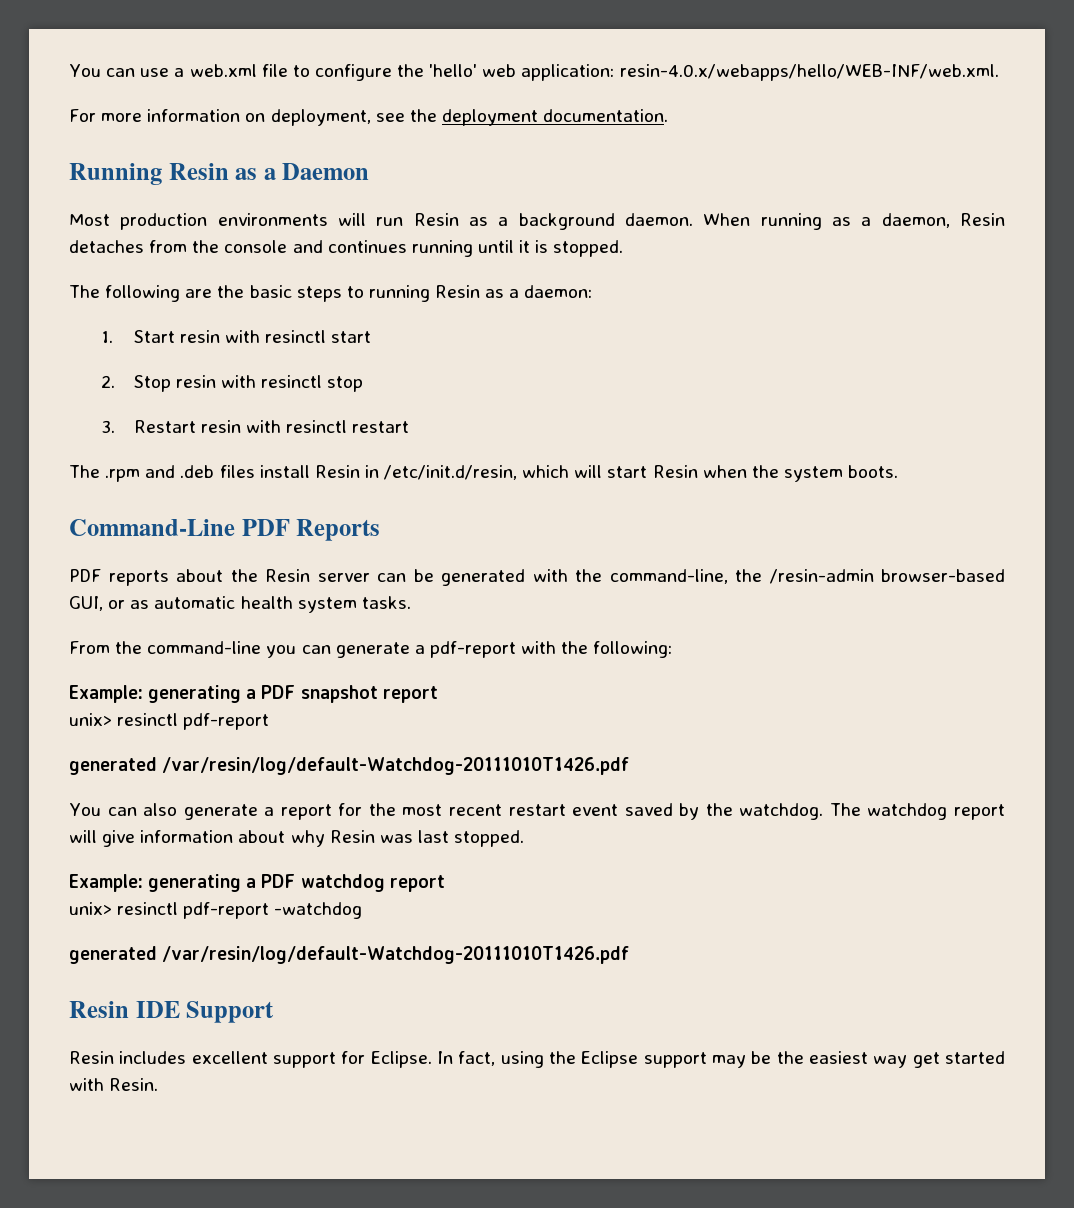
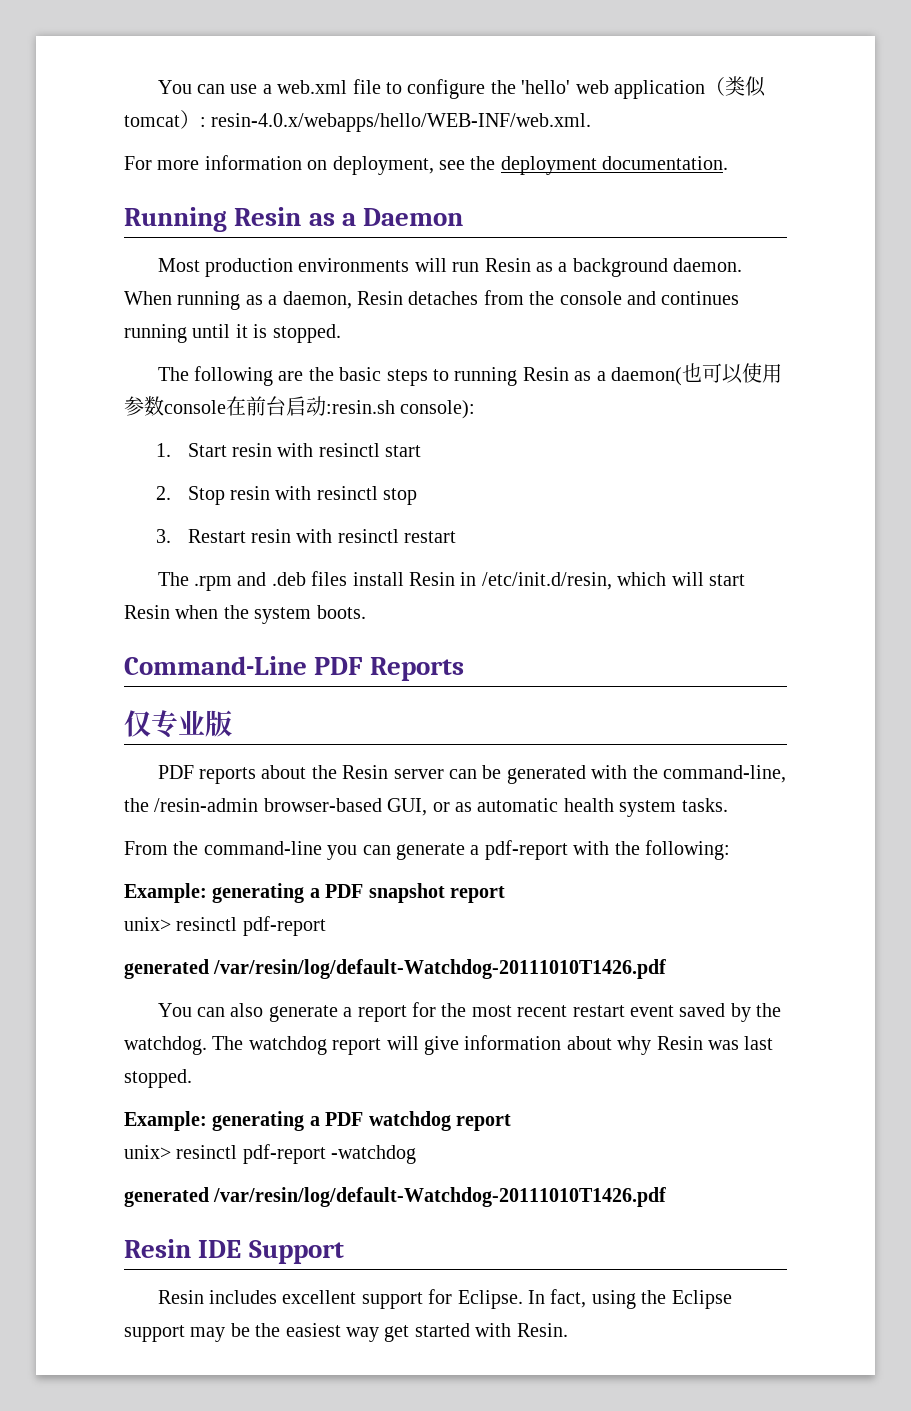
[521,64,615,81] application: -> [614,76,767,99] [124,110,206,129] application（类似tomcat）:
[524,285,593,298] daemon: -> [611,363,783,386] [124,396,476,419] daemon(也可以使用参数console在前台启动:resin.sh console):
(381, 530) none -> [124,710,232,738] // 仅专业版

